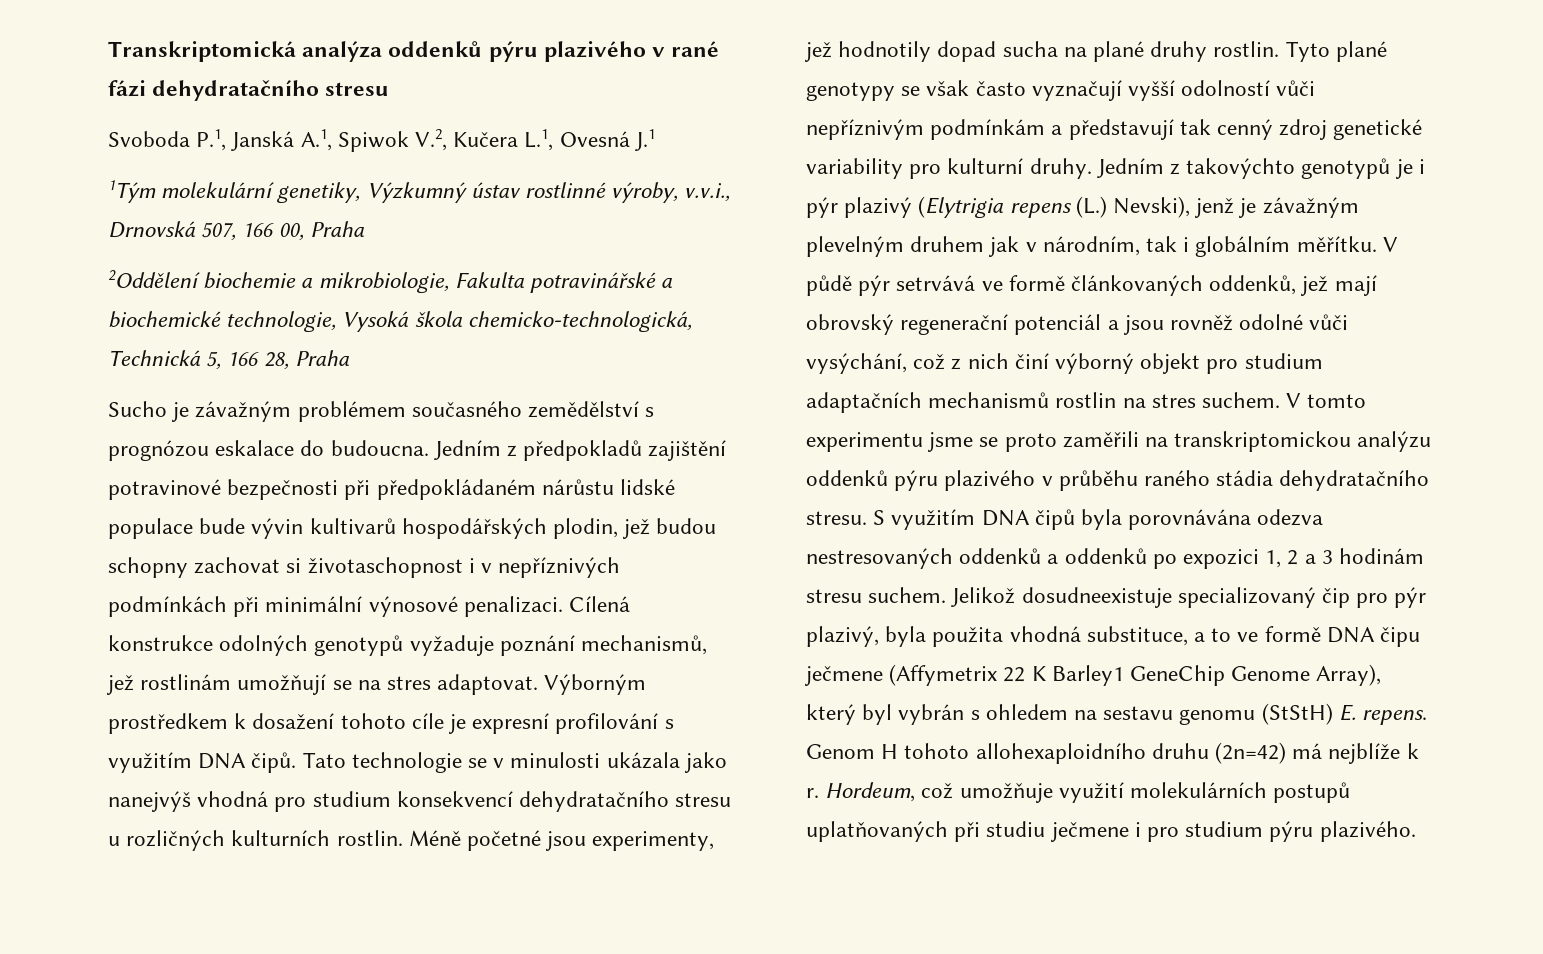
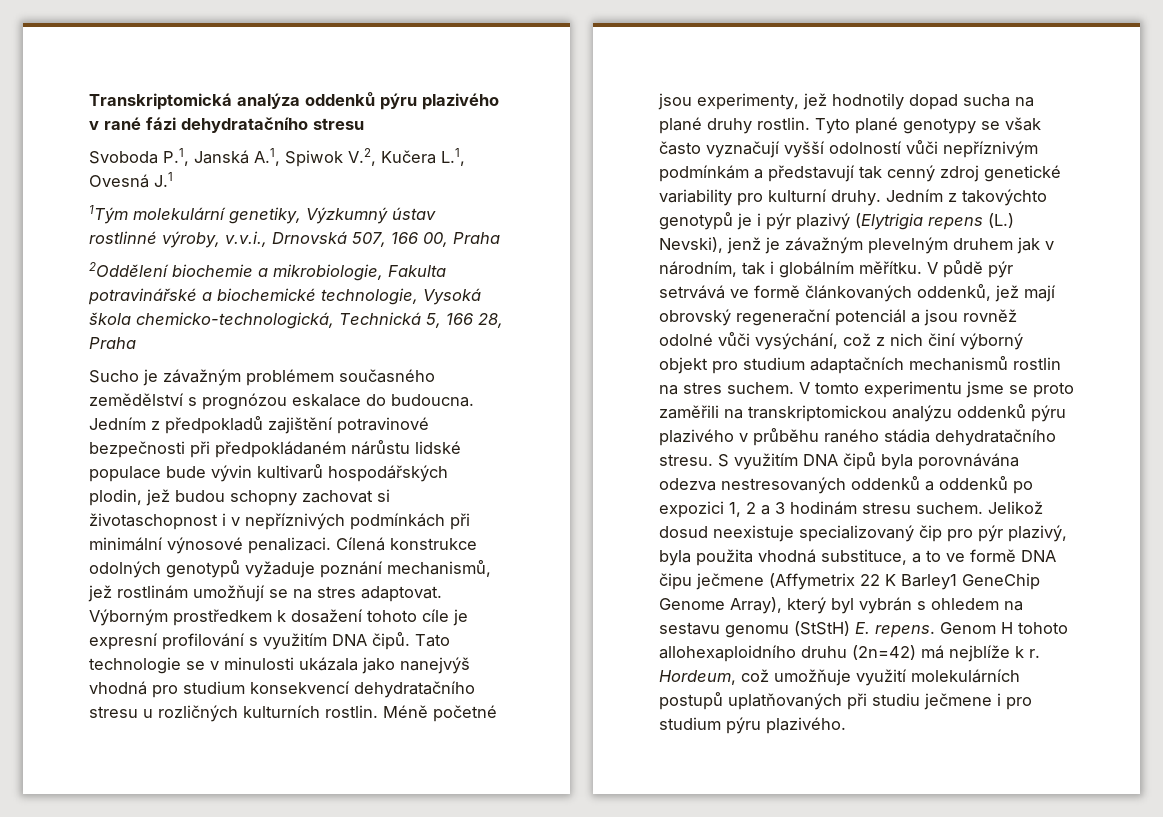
[1021,587,1172,608] dosudneexistuje -> [659,525,794,542] dosud neexistuje

